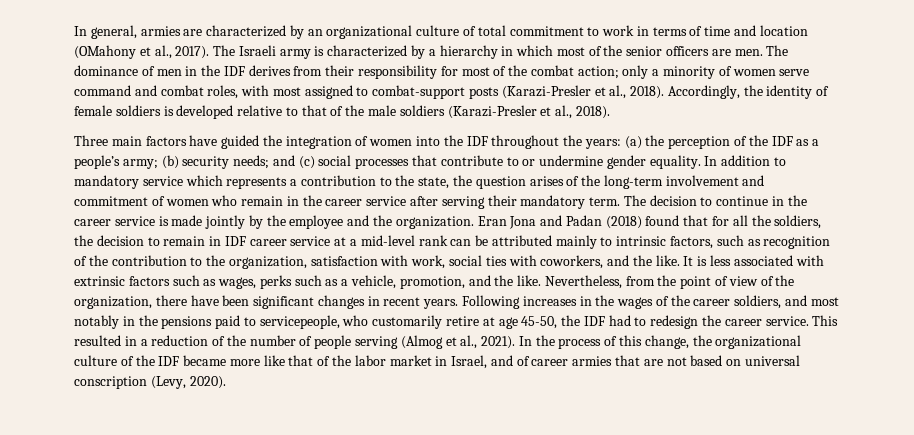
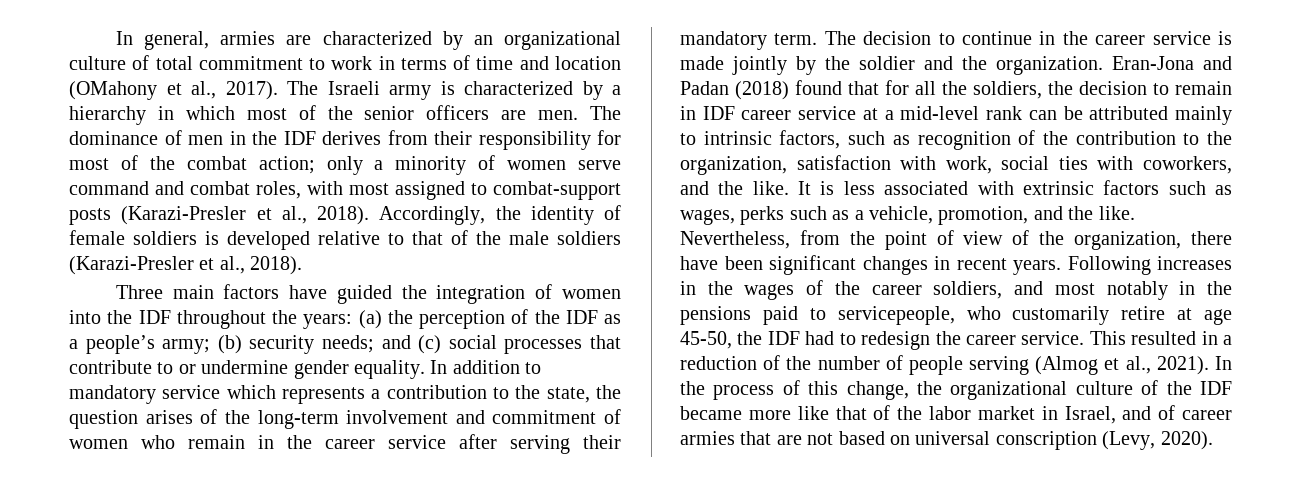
[289,215,344,229] employee -> [859,56,915,70] soldier
[477,216,537,229] Eran Jona -> [1112,56,1194,70] Eran-Jona

